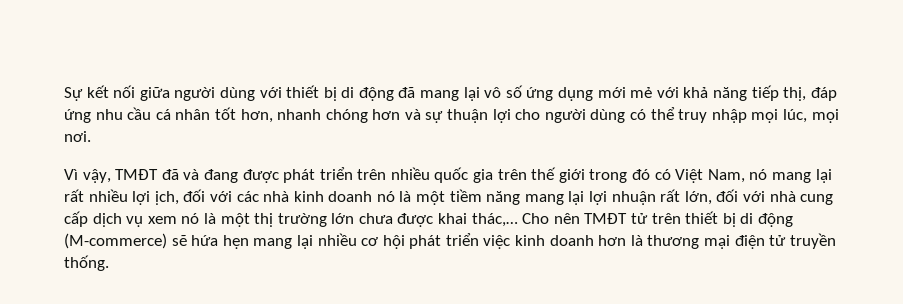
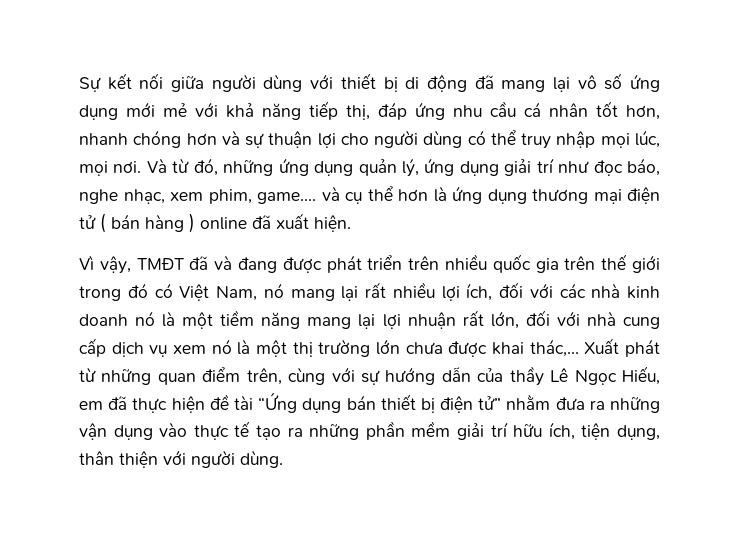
(91, 136) none -> [146,158,660,177] [79,186,660,204] [79,213,351,233] Và từ đó, những ứng dụng quản lý, ứng dụng giải trí như đọc báo, nghe nhạc, xem phim, game…. và cụ thể hơn là ứng dụng thương mại điện tử ( bán hàng ) online đã xuất hiện.
[154,191,179,205] ịch, -> [466,283,493,301] ích,
[522,211,793,227] [64,233,836,249] [64,255,109,271] Cho nên TMĐT tử trên thiết bị di động (M-commerce) sẽ hứa hẹn mang lại nhiều cơ hội phát triển việc kinh doanh hơn là thương mại điện tử truyền thống. -> [584,338,660,357] [79,366,661,386] [79,392,660,413] [79,421,661,440] [79,450,283,468] Xuất phát từ những quan điểm trên, cùng với sự hướng dẫn của thầy Lê Ngọc Hiếu, em đã thực hiện đề tài “Ứng dụng bán thiết bị điện tử” nhằm đưa ra những vận dụng vào thực tế tạo ra những phần mềm giải trí hữu ích, tiện dụng, thân thiện với người dùng.

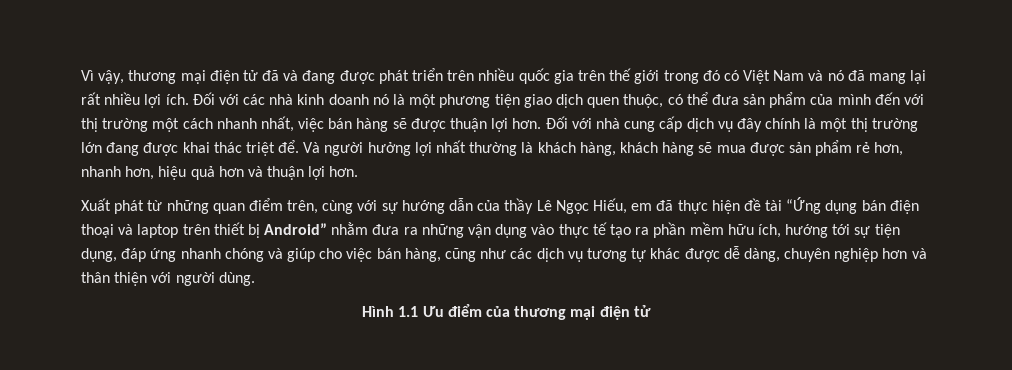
[79,73,660,92] [79,101,660,120] [79,130,660,149] [79,158,660,177] [79,186,660,204] [79,213,351,233] [79,255,184,274] Sự kết nối giữa người dùng với thiết bị di động đã mang lại vô số ứng dụng mới mẻ với khả năng tiếp thị, đáp ứng nhu cầu cá nhân tốt hơn, nhanh chóng hơn và sự thuận lợi cho người dùng có thể truy nhập mọi lúc, mọi nơi. Và từ đó, những ứng dụng quản lý, ứng dụng giải trí như đọc báo, nghe nhạc, xem phim, game…. và cụ thể hơn là ứng dụng thương mại điện tử ( bán hàng ) online đã xuất hiện. // Vì vậy, TMĐT -> [81,70,258,84] Vì vậy, thương mại điện tử
[216,283,284,301] Nam, nó -> [773,70,865,81] Nam và nó đã
[466,282,523,301] ích, đối -> [165,92,215,105] ích. Đối
[220,310,550,329] tiềm năng mang lại lợi nhuận rất lớn, đối -> [439,92,924,108] [81,116,568,132] phương tiện giao dịch quen thuộc, có thể đưa sản phẩm của mình đến với thị trường một cách nhanh nhất, việc bán hàng sẽ được thuận lợi hơn. Đối
[173,339,232,354] xem nó -> [736,118,801,132] đây chính
[405,342,443,354] chưa -> [106,142,140,156] đang
[529,339,579,357] thác,… -> [213,140,904,156] [81,166,359,180] thác triệt để. Và người hưởng lợi nhất thường là khách hàng, khách hàng sẽ mua được sản phẩm rẻ hơn, nhanh hơn, hiệu quả hơn và thuận lợi hơn. //
[380,394,502,413] thiết bị điện tử” -> [889,200,919,214] [81,222,328,238] điện thoại và laptop trên thiết bị Android”
[309,423,360,440] những -> (650, 231) none
[457,422,661,440] giải trí hữu ích, tiện dụng, -> [727,224,900,238] [81,246,927,262] hữu ích, hướng tới sự tiện dụng, đáp ứng nhanh chóng và giúp cho việc bán hàng, cũng như các dịch vụ tương tự khác được dễ dàng, chuyên nghiệp hơn và
(283, 459) none -> [362,304,651,320] // Hình 1.1 Ưu điểm của thương mại điện tử

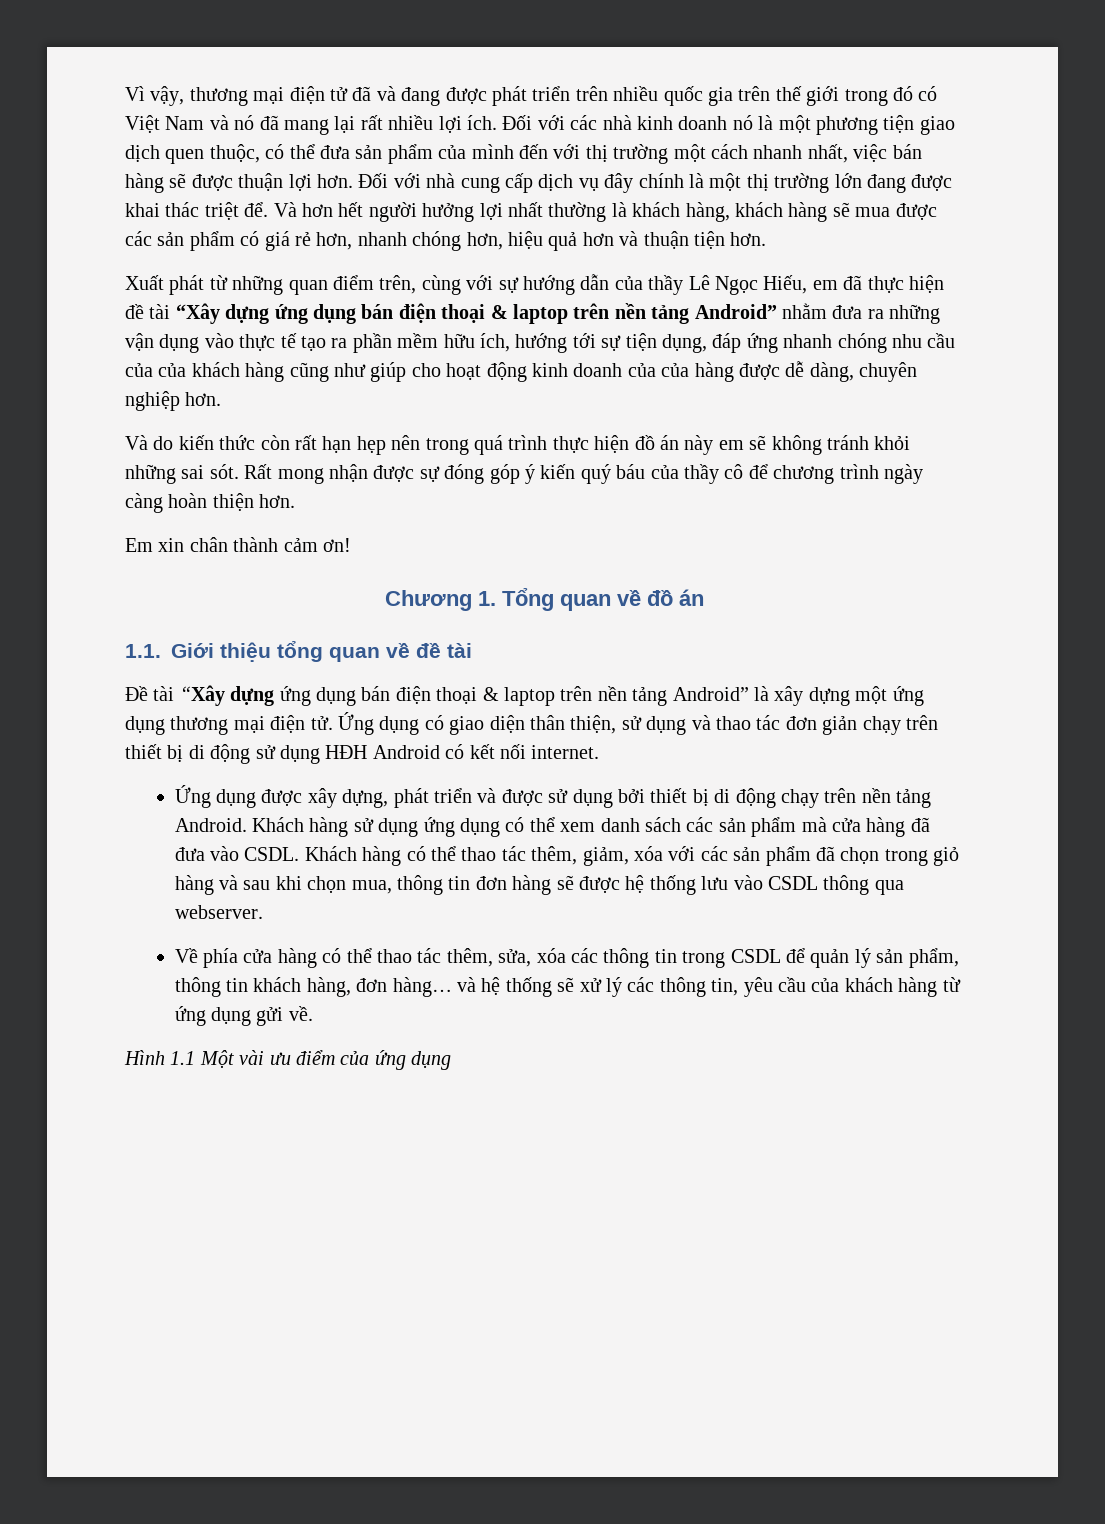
(321, 147) none -> [302,202,364,217] hơn hết
[788,140,853,156] sản phẩm -> [125,231,290,251] các sản phẩm có giá
(121, 171) none -> [412,231,462,251] chóng
[308,166,326,180] lợi -> [693,231,725,249] tiện
[786,197,919,214] [81,222,260,238] “Ứng dụng bán điện thoại và laptop trên thiết bị -> [175,303,690,324] “Xây dựng ứng dụng bán điện thoại & laptop trên nền tảng
[267,248,681,262] và giúp cho việc bán hàng, cũng như các dịch vụ tương tự khác -> [891,333,956,348] [125,362,734,382] nhu cầu của của khách hàng cũng như giúp cho hoạt động kinh doanh của của hàng
[882,248,927,259] [81,272,255,286] [362,304,651,320] hơn và thân thiện với người dùng. // Hình 1.1 Ưu điểm của thương mại điện tử -> [185,392,222,406] [125,435,911,455] [125,464,923,484] [125,493,296,513] [125,537,351,552] [384,588,704,611] [125,641,472,662] [125,685,924,706] [125,712,938,735] [125,744,600,764] [174,785,932,808] [174,817,930,837] [174,846,960,866] [174,875,904,895] [174,905,263,919] [174,948,959,968] [174,977,961,997] [174,1006,313,1026] [124,1050,452,1070] hơn. // Và do kiến thức còn rất hạn hẹp nên trong quá trình thực hiện đồ án này em sẽ không tránh khỏi những sai sót. Rất mong nhận được sự đóng góp ý kiến quý báu của thầy cô để chương trình ngày càng hoàn thiện hơn. // Em xin chân thành cảm ơn! // Chương 1. Tổng quan về đồ án // 1.1. Giới thiệu tổng quan về đề tài // Đề tài “Xây dựng ứng dụng bán điện thoại & laptop trên nền tảng Android” là xây dựng một ứng dụng thương mại điện tử. Ứng dụng có giao diện thân thiện, sử dụng và thao tác đơn giản chạy trên thiết bị di động sử dụng HĐH Android có kết nối internet. // Ứng dụng được xây dựng, phát triển và được sử dụng bởi thiết bị di động chạy trên nền tảng Android. Khách hàng sử dụng ứng dụng có thể xem danh sách các sản phẩm mà cửa hàng đã đưa vào CSDL. Khách hàng có thể thao tác thêm, giảm, xóa với các sản phẩm đã chọn trong giỏ hàng và sau khi chọn mua, thông tin đơn hàng sẽ được hệ thống lưu vào CSDL thông qua webserver. // Về phía cửa hàng có thể thao tác thêm, sửa, xóa các thông tin trong CSDL để quản lý sản phẩm, thông tin khách hàng, đơn hàng… và hệ thống sẽ xử lý các thông tin, yêu cầu của khách hàng từ ứng dụng gửi về. // Hình 1.1 Một vài ưu điểm của ứng dụng

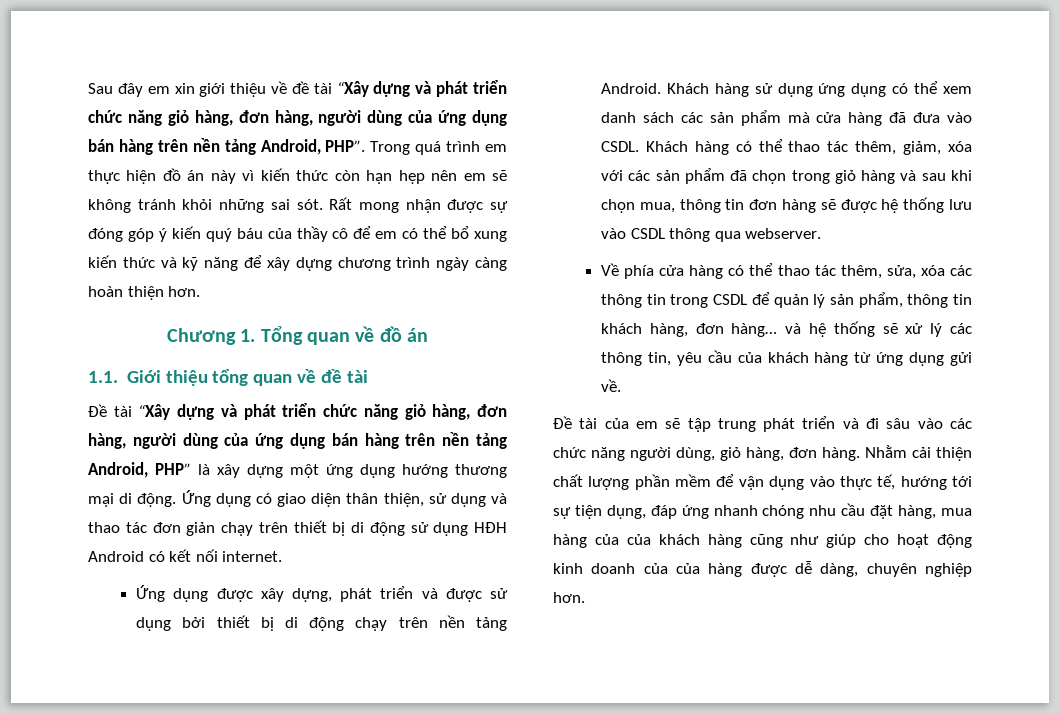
[125,86,938,106] [125,115,955,135] [125,144,922,164] [125,173,953,193] [125,202,937,222] [125,231,767,251] [125,274,944,295] [125,303,941,324] [125,333,956,353] [125,361,918,382] [125,391,222,411] [125,435,469,455] Vì vậy, thương mại điện tử đã và đang được phát triển trên nhiều quốc gia trên thế giới trong đó có Việt Nam và nó đã mang lại rất nhiều lợi ích. Đối với các nhà kinh doanh nó là một phương tiện giao dịch quen thuộc, có thể đưa sản phẩm của mình đến với thị trường một cách nhanh nhất, việc bán hàng sẽ được thuận lợi hơn. Đối với nhà cung cấp dịch vụ đây chính là một thị trường lớn đang được khai thác triệt để. Và hơn hết người hưởng lợi nhất thường là khách hàng, khách hàng sẽ mua được các sản phẩm có giá rẻ hơn, nhanh chóng hơn, hiệu quả hơn và thuận tiện hơn. // Xuất phát từ những quan điểm trên, cùng với sự hướng dẫn của thầy Lê Ngọc Hiếu, em đã thực hiện đề tài “Xây dựng ứng dụng bán điện thoại & laptop trên nền tảng Android” nhằm đưa ra những vận dụng vào thực tế tạo ra phần mềm hữu ích, hướng tới sự tiện dụng, đáp ứng nhanh chóng nhu cầu của của khách hàng cũng như giúp cho hoạt động kinh doanh của của hàng được dễ dàng, chuyên nghiệp hơn. // Và do kiến thức còn rất hạn hẹp nên trong -> [88,80,507,97] [88,110,507,126] [88,138,411,155] Sau đây em xin giới thiệu về đề tài “Xây dựng và phát triển chức năng giỏ hàng, đơn hàng, người dùng của ứng dụng bán hàng trên nền tảng Android, PHP”. Trong
(548, 442) none -> [484,144,507,152] em
(714, 445) none -> [242,168,458,184] vì kiến thức còn hạn hẹp nên
(768, 471) none -> [375,226,508,242] [88,255,332,271] em có thể bổ xung kiến thức và kỹ năng để xây dựng
[125,537,351,552] // Em xin chân thành cảm ơn! -> (201, 291) none
[279,686,749,706] ứng dụng bán điện thoại & laptop trên nền tảng Android” -> [220,403,508,420] [88,432,507,449] [88,462,191,478] và phát triển chức năng giỏ hàng, đơn hàng, người dùng của ứng dụng bán hàng trên nền tảng Android, PHP”
[170,715,333,735] thương mại điện tử. -> [402,464,507,478] [88,493,177,507] hướng thương mại di động.
[124,1050,452,1070] Hình 1.1 Một vài ưu điểm của ứng dụng -> [553,416,973,432] [553,445,972,461] [553,474,972,490] [553,503,973,519] [553,534,972,548] [553,561,972,577] [553,592,585,603] Đề tài của em sẽ tập trung phát triển và đi sâu vào các chức năng người dùng, giỏ hàng, đơn hàng. Nhằm cải thiện chất lượng phần mềm để vận dụng vào thực tế, hướng tới sự tiện dụng, đáp ứng nhanh chóng nhu cầu đặt hàng, mua hàng của của khách hàng cũng như giúp cho hoạt động kinh doanh của của hàng được dễ dàng, chuyên nghiệp hơn.

